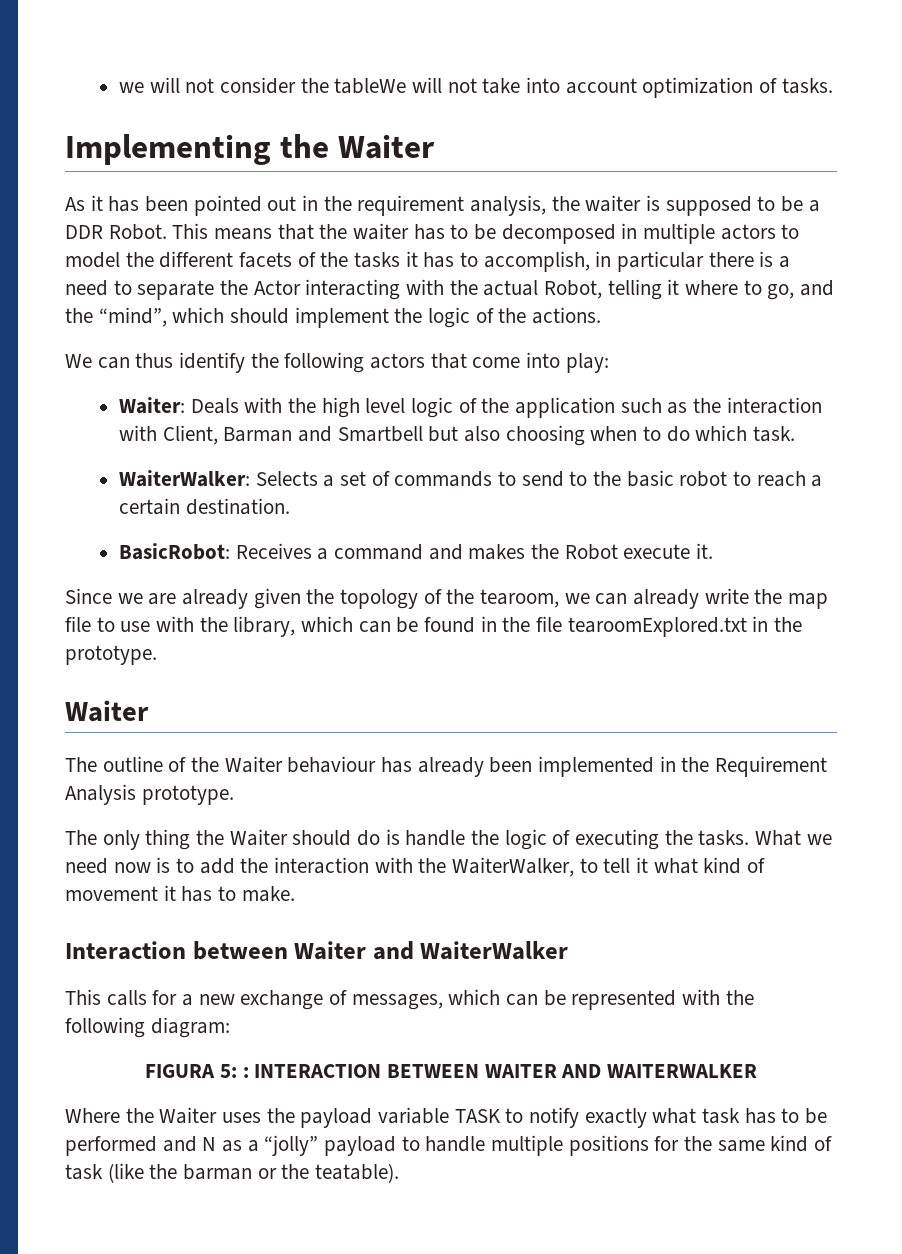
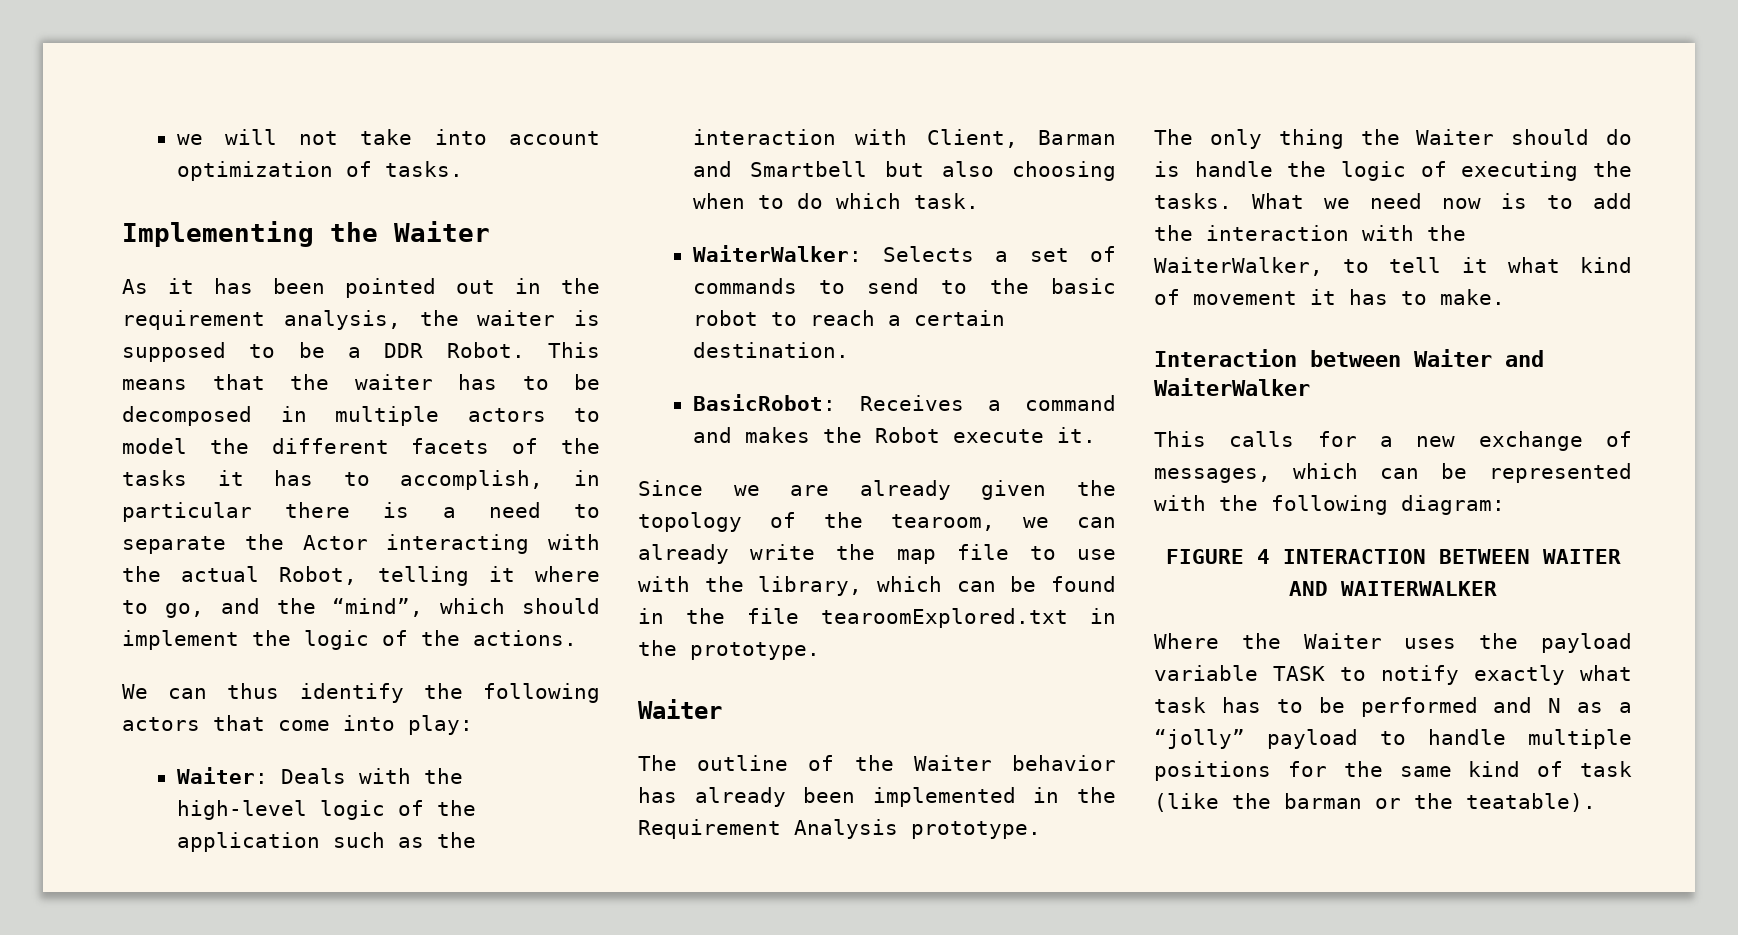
[220,77,477,94] consider the tableWe will not -> (339, 138) none
[321,397,406,418] high level -> [176,800,307,820] high-level
[287,756,377,773] behaviour -> [1012,755,1116,771] behavior
[145,1064,249,1078] FIGURA 5: : -> [1165,549,1270,564] FIGURE 4

